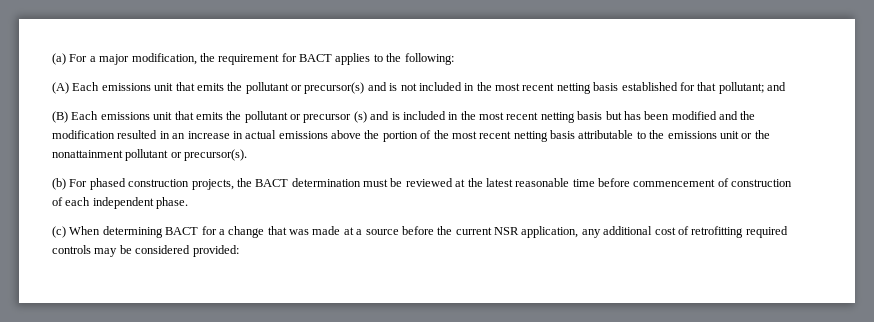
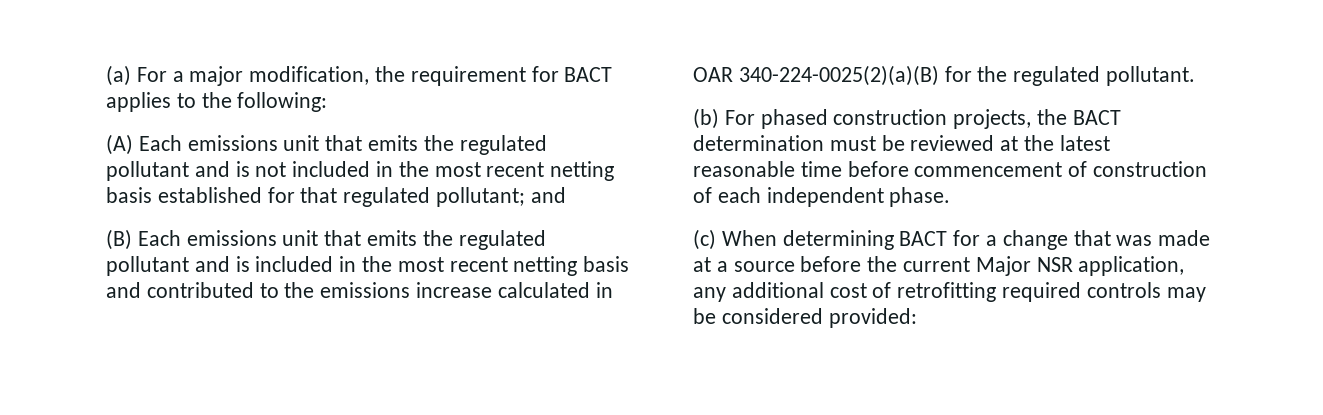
[245,82,365,94] pollutant or precursor(s) -> [459,135,547,155] [106,161,189,181] regulated pollutant
(717, 86) none -> [343,187,431,207] regulated
[244,111,367,123] pollutant or precursor (s) -> [458,230,546,250] [106,256,189,276] regulated pollutant
[605,111,756,120] [52,130,770,142] [52,149,248,161] but has been modified and the modification resulted in an increase in actual emissions above the portion of the most recent netting basis attributable to the emissions unit or the nonattainment pollutant or precursor(s). -> [106,282,613,298] [693,65,1196,86] and contributed to the emissions increase calculated in OAR 340-224-0025(2)(a)(B) for the regulated pollutant.
(492, 231) none -> [975,256,1031,276] Major

